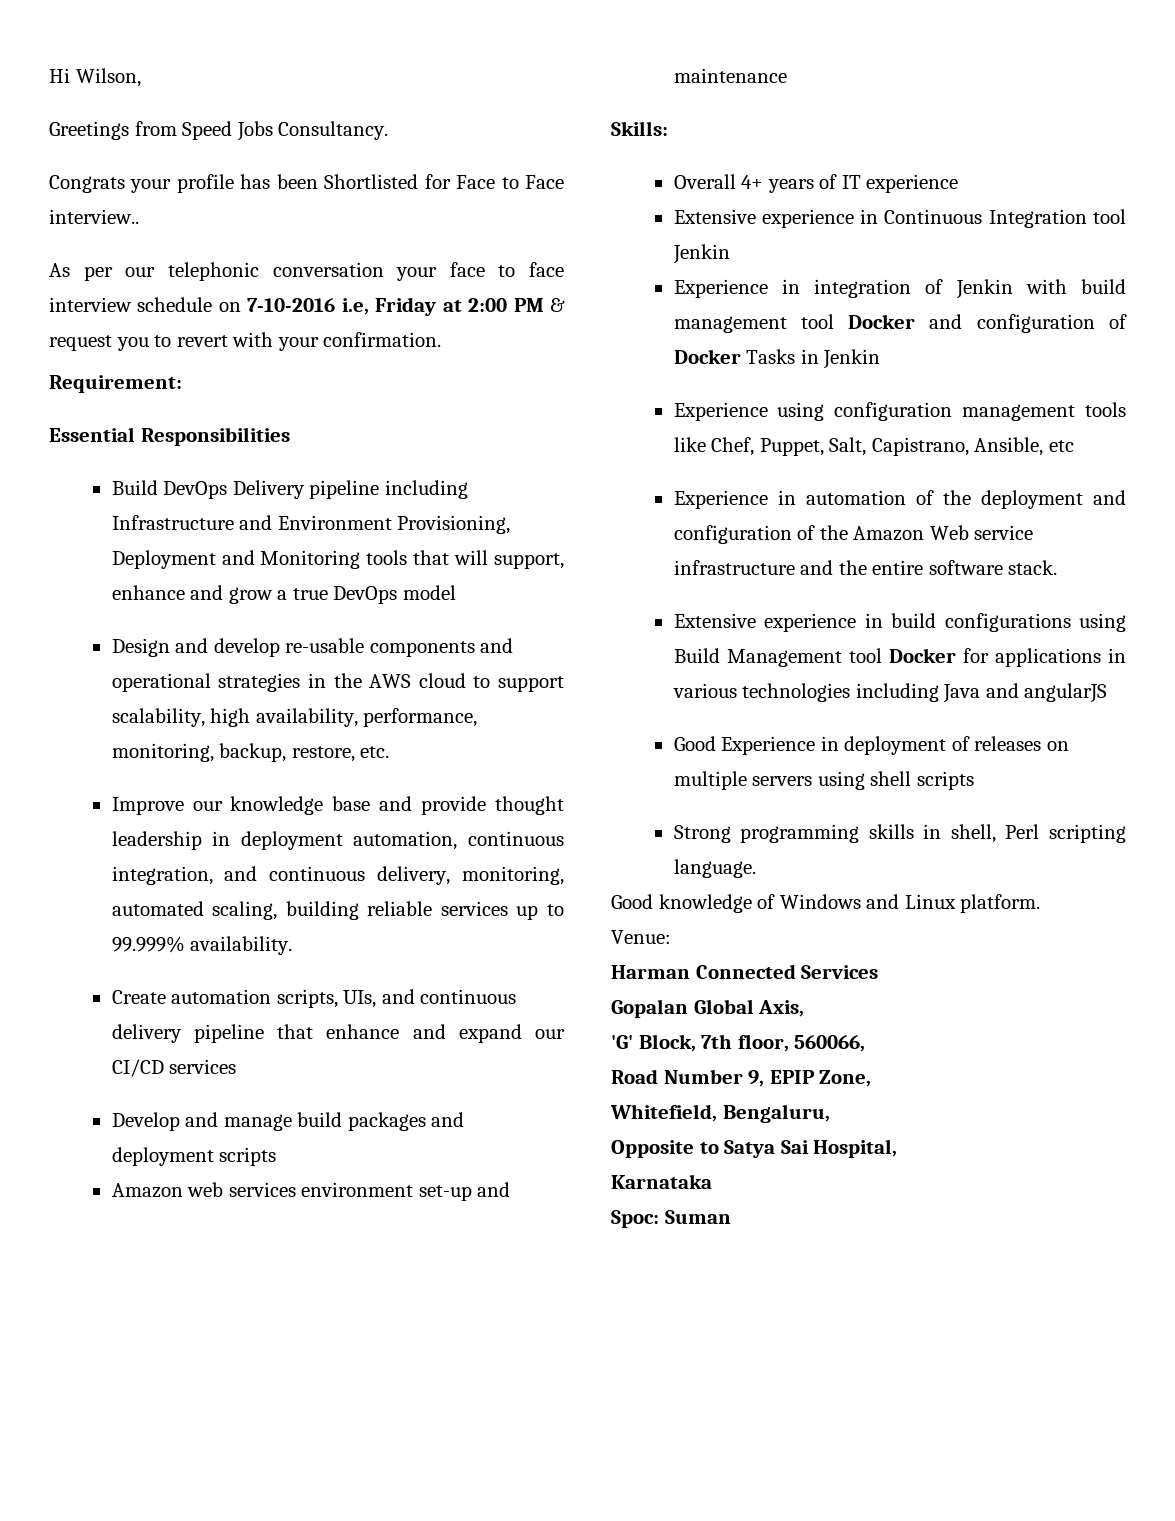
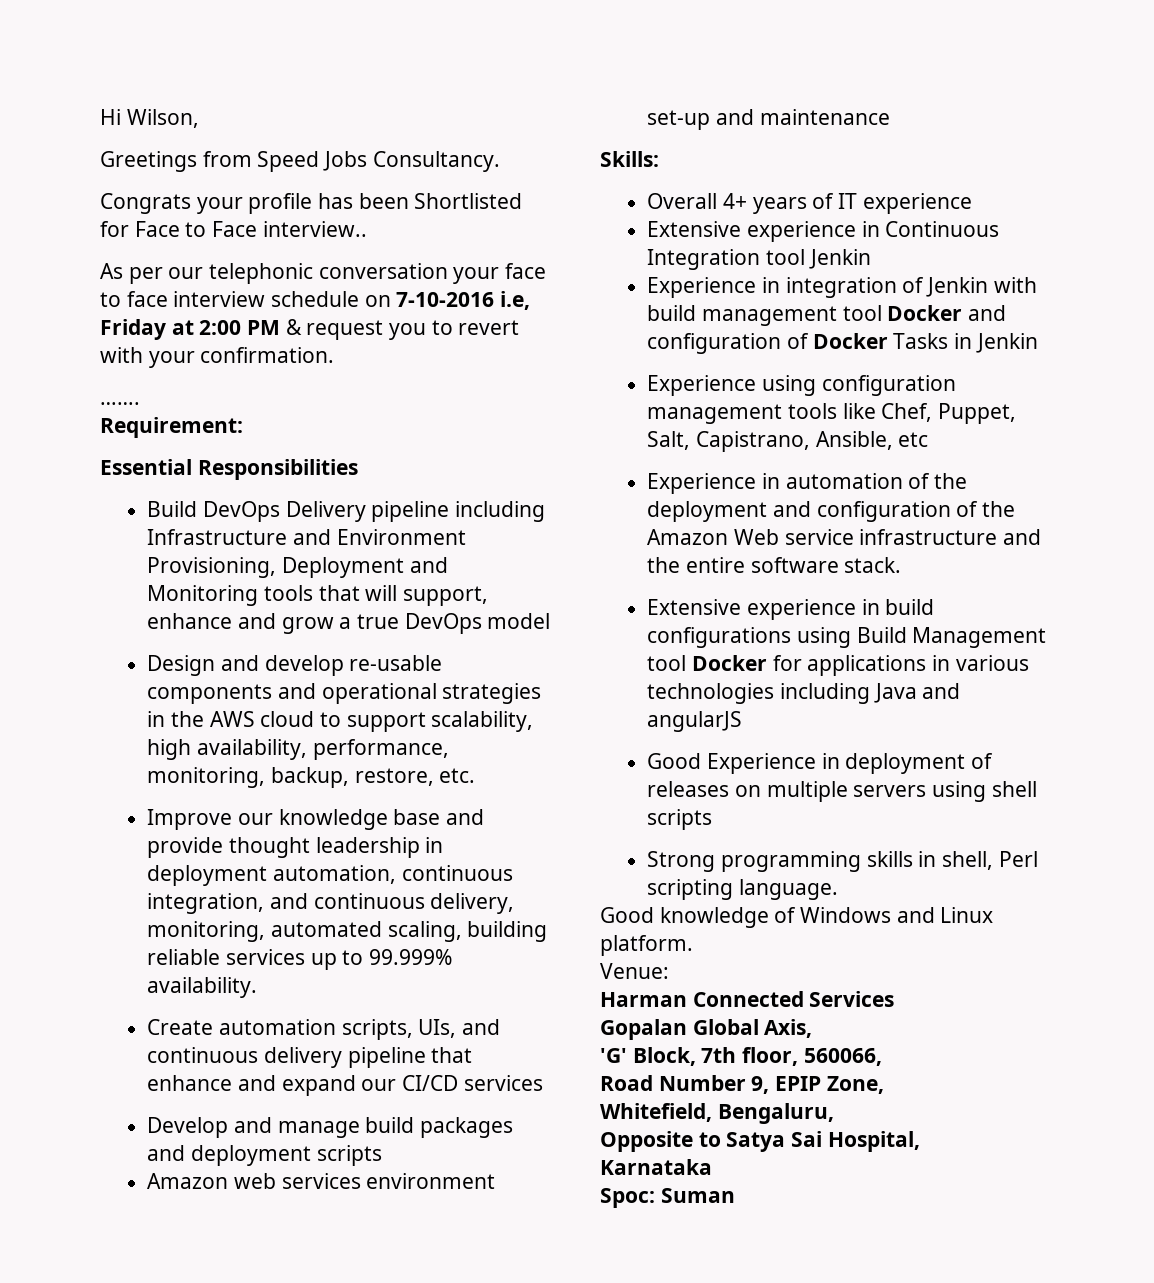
(442, 339) none -> [100,402,140,405] // …….

